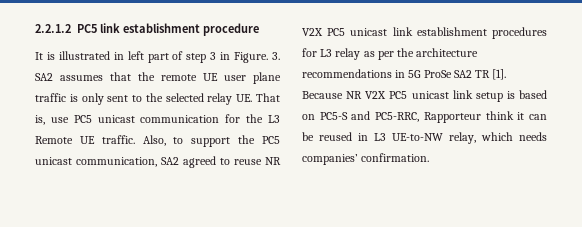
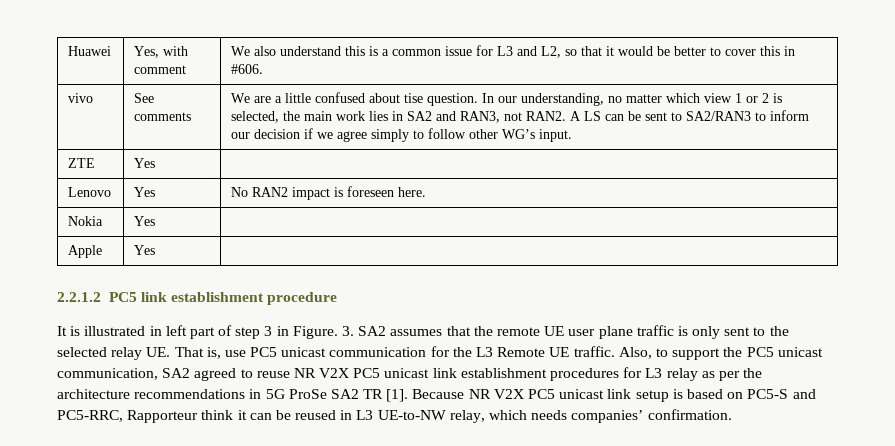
(35, 28) none -> [68,46,112,56] [134,46,189,58] [134,65,187,74] [231,45,796,58] [231,64,264,74] [68,93,94,103] [134,93,155,103] [134,112,192,121] [231,92,783,106] [231,110,810,123] [231,128,573,142] [68,158,96,168] [134,158,156,168] [68,187,112,197] [134,187,156,197] [231,186,427,200] [68,216,104,226] [134,216,156,226] [68,245,103,258] [134,245,156,255] Huawei | Yes, with comment | We also understand this is a common issue for L3 and L2, so that it would be better to cover this in #606. // vivo | See comments | We are a little confused about tise question. In our understanding, no matter which view 1 or 2 is selected, the main work lies in SA2 and RAN3, not RAN2. A LS can be sent to SA2/RAN3 to inform our decision if we agree simply to follow other WG’s input. // ZTE | Yes | // Lenovo | Yes | No RAN2 impact is foreseen here. // Nokia | Yes | // Apple | Yes | //

